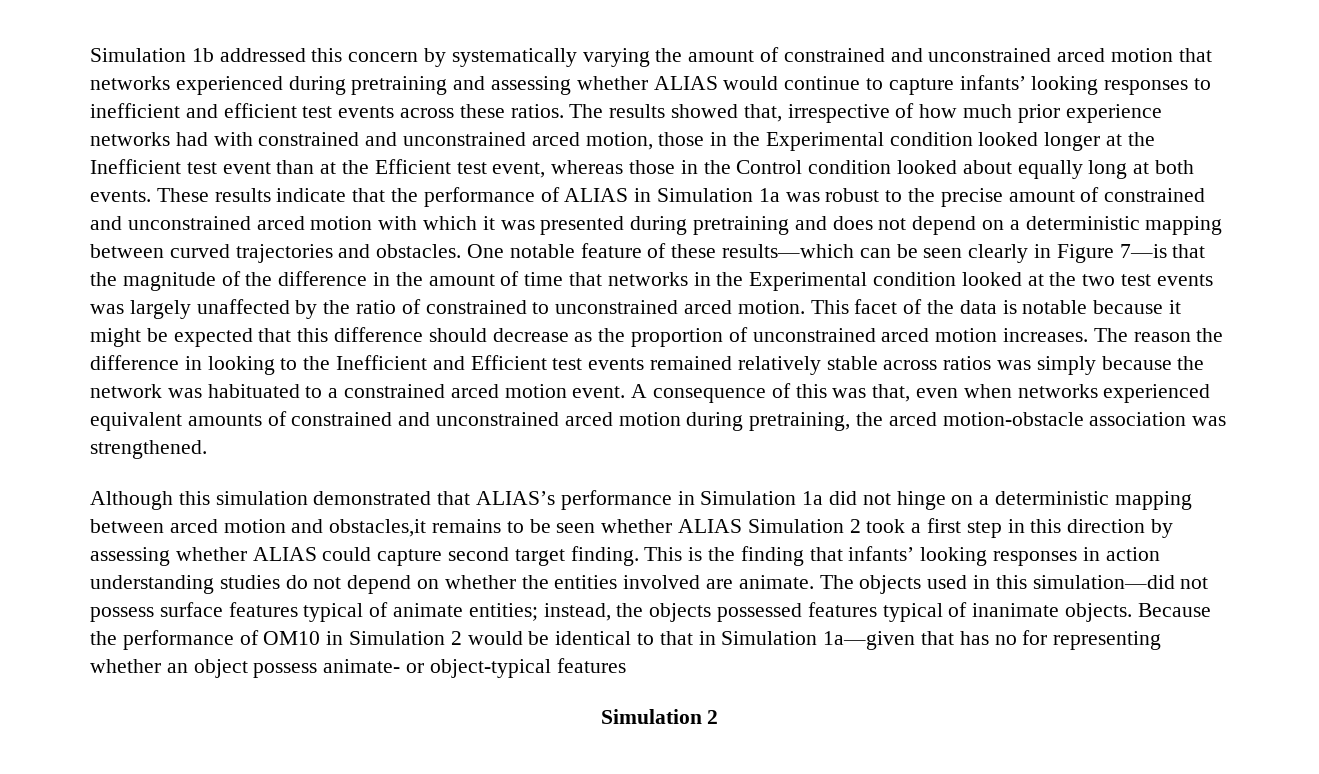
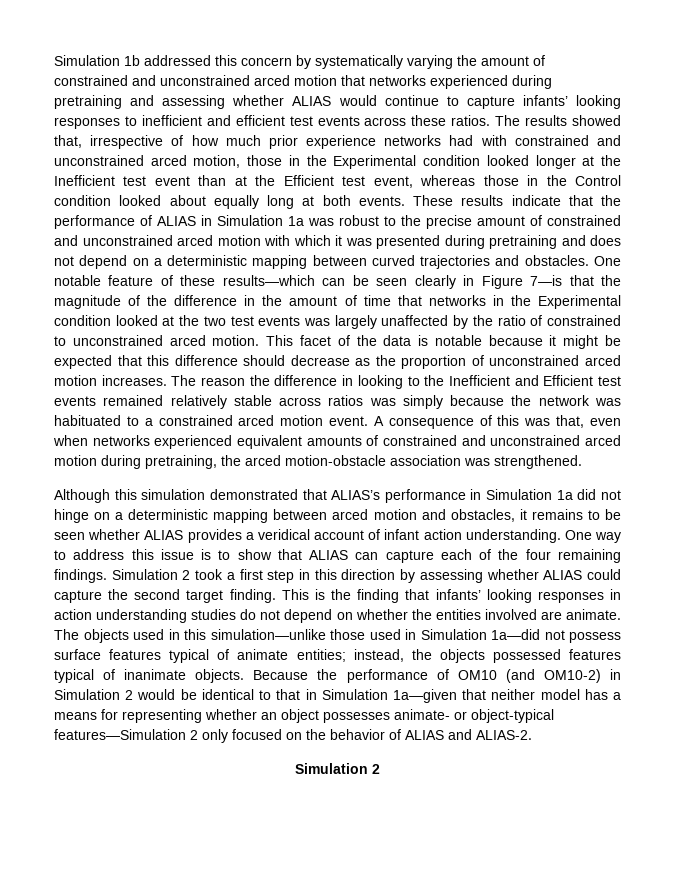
[329,519,427,537] obstacles,it -> [450,509,527,522] obstacles, it
(743, 526) none -> [187,529,621,543] [54,549,621,563] [54,569,107,583] provides a veridical account of infant action understanding. One way to address this issue is to show that ALIAS can capture each of the four remaining findings.
(443, 557) none -> [108,589,129,600] the
[1032,575,1175,589] simulation—did -> [210,629,540,640] simulation—unlike those used in Simulation 1a—did
(321, 638) none -> [505,669,601,683] (and OM10-2)
[959,631,1017,645] has no -> [491,689,621,700] [54,712,97,720] neither model has a means
[253,663,318,678] possess -> [323,712,390,723] possesses
[556,658,626,673] features -> [54,729,532,743] features—Simulation 2 only focused on the behavior of ALIAS and ALIAS-2.

